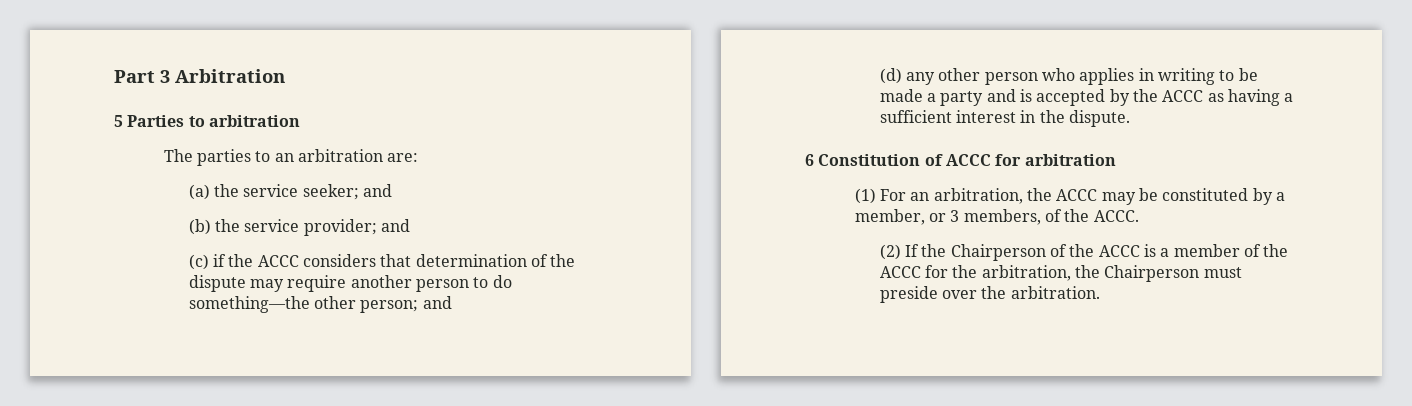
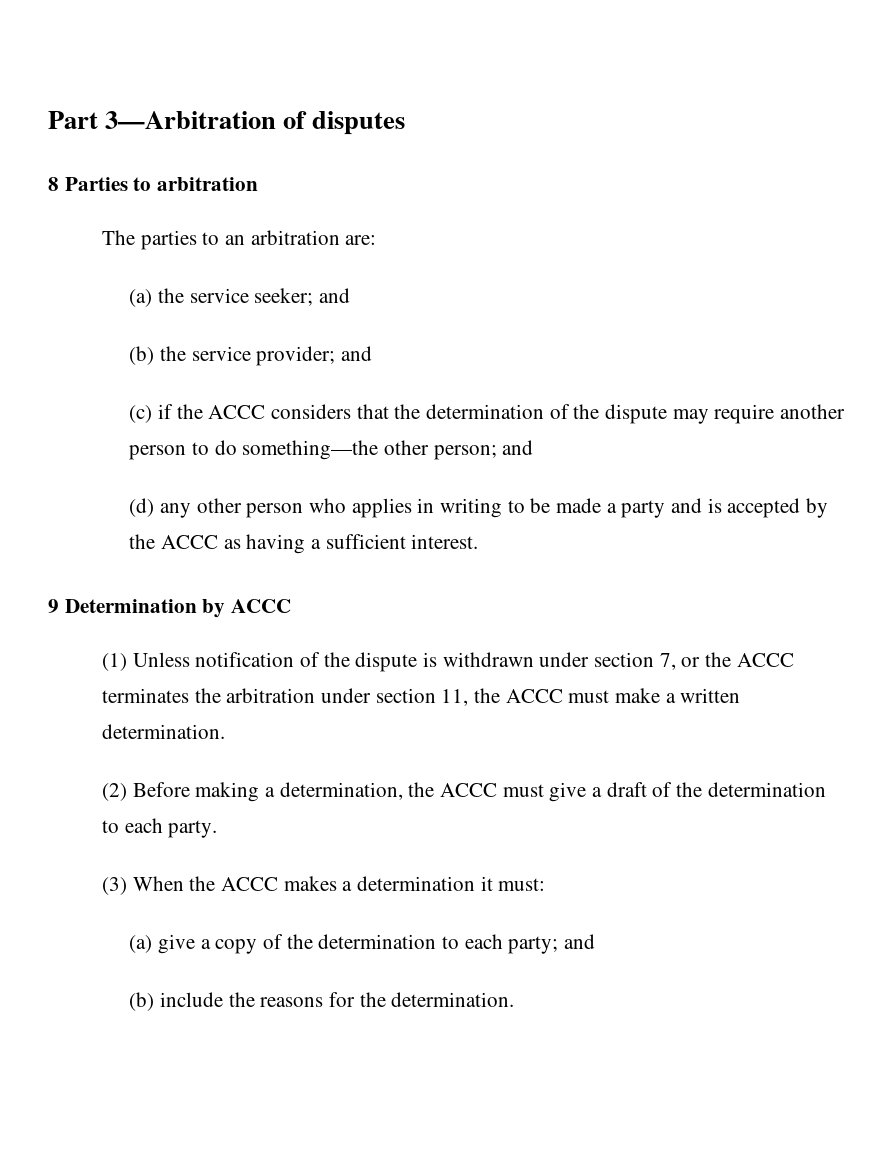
[160,69,285,83] [114,115,123,127] 3 Arbitration // 5 -> [105,111,406,135] [48,177,59,191] 3—Arbitration of disputes // 8
(412, 260) none -> [394,404,421,419] the
[956,110,1131,127] [805,154,1116,166] interest in the dispute. // 6 Constitution of ACCC for arbitration -> [411,534,479,549] [48,599,292,618] interest. // 9 Determination by ACCC
[880,188,1286,205] [854,209,1139,225] [879,244,1289,261] [879,265,1242,282] [879,286,1100,303] For an arbitration, the ACCC may be constituted by a member, or 3 members, of the ACCC. // (2) If the Chairperson of the ACCC is a member of the ACCC for the arbitration, the Chairperson must preside over the arbitration. -> [132,652,794,672] [102,688,741,706] [102,724,226,739] [102,782,826,802] [102,818,218,838] [102,876,546,895] [129,934,595,954] [129,992,515,1011] Unless notification of the dispute is withdrawn under section 7, or the ACCC terminates the arbitration under section 11, the ACCC must make a written determination. // (2) Before making a determination, the ACCC must give a draft of the determination to each party. // (3) When the ACCC makes a determination it must: // (a) give a copy of the determination to each party; and // (b) include the reasons for the determination.

